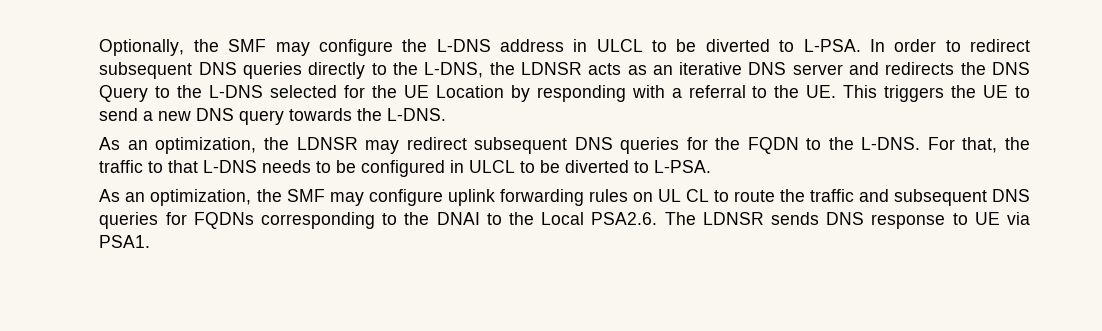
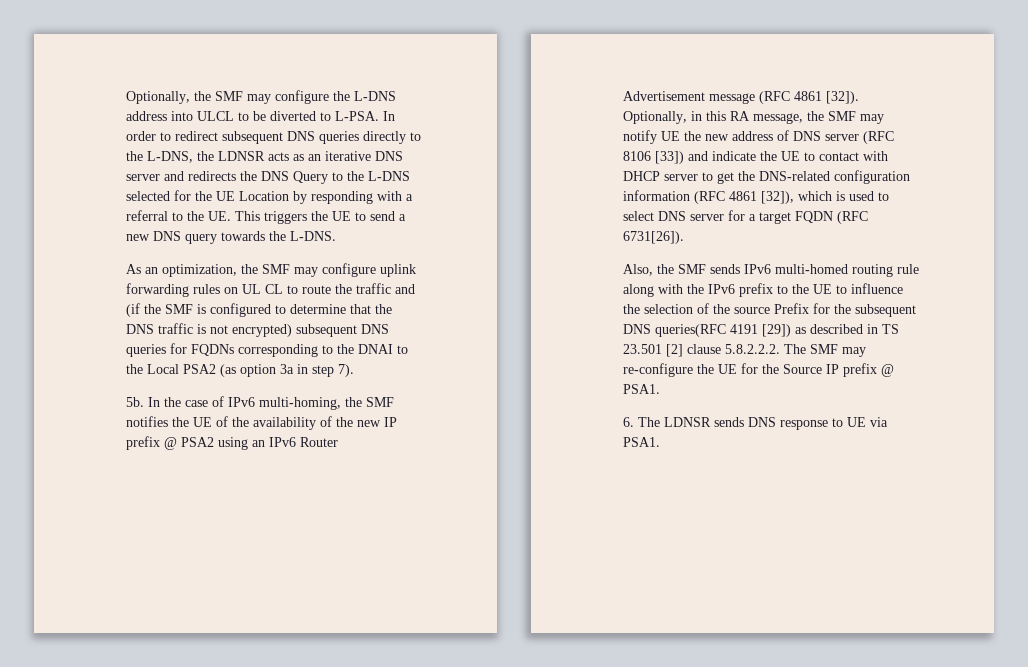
[573,39,588,52] in -> [170,111,193,121] into
[99,137,1030,154] [99,160,712,177] // As an optimization, the LDNSR may redirect subsequent DNS queries for the FQDN to the L-DNS. For that, the traffic to that L-DNS needs to be configured in ULCL to be diverted to L-PSA. -> (336, 236) none
(889, 195) none -> [125,303,392,317] [125,323,292,337] (if the SMF is configured to determine that the DNS traffic is not encrypted)
[591,212,658,225] PSA2.6. -> [182,364,354,377] [125,396,394,410] [125,416,397,430] [125,436,338,450] [622,91,859,104] [622,111,884,124] [622,130,894,144] [622,151,888,164] [622,170,910,184] [622,190,889,204] [622,210,868,224] [622,231,684,244] [622,264,919,277] [622,283,903,297] [622,303,916,317] [622,324,899,337] [622,344,866,357] [622,363,894,377] [622,384,660,394] [622,417,634,427] PSA2 (as option 3a in step 7). // 5b. In the case of IPv6 multi-homing, the SMF notifies the UE of the availability of the new IP prefix @ PSA2 using an IPv6 Router Advertisement message (RFC 4861 [32]). Optionally, in this RA message, the SMF may notify UE the new address of DNS server (RFC 8106 [33]) and indicate the UE to contact with DHCP server to get the DNS-related configuration information (RFC 4861 [32]), which is used to select DNS server for a target FQDN (RFC 6731[26]). // Also, the SMF sends IPv6 multi-homed routing rule along with the IPv6 prefix to the UE to influence the selection of the source Prefix for the subsequent DNS queries(RFC 4191 [29]) as described in TS 23.501 [2] clause 5.8.2.2.2. The SMF may re-configure the UE for the Source IP prefix @ PSA1. // 6.

